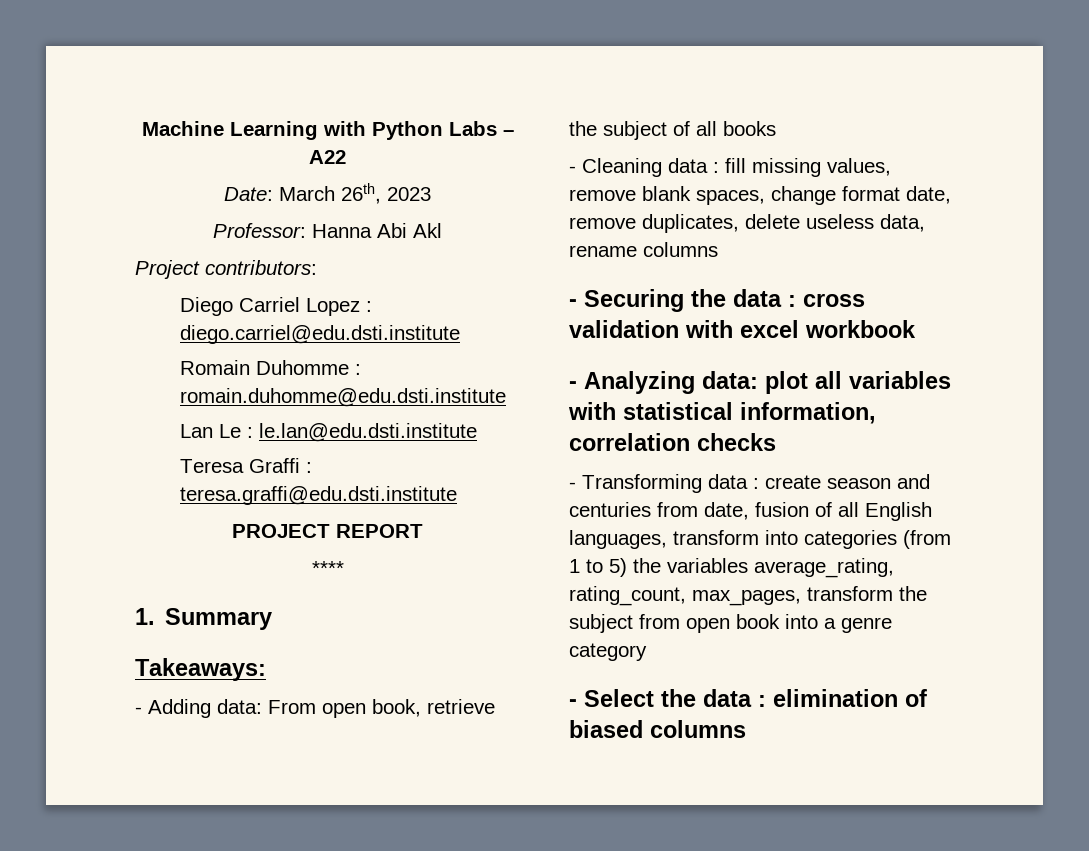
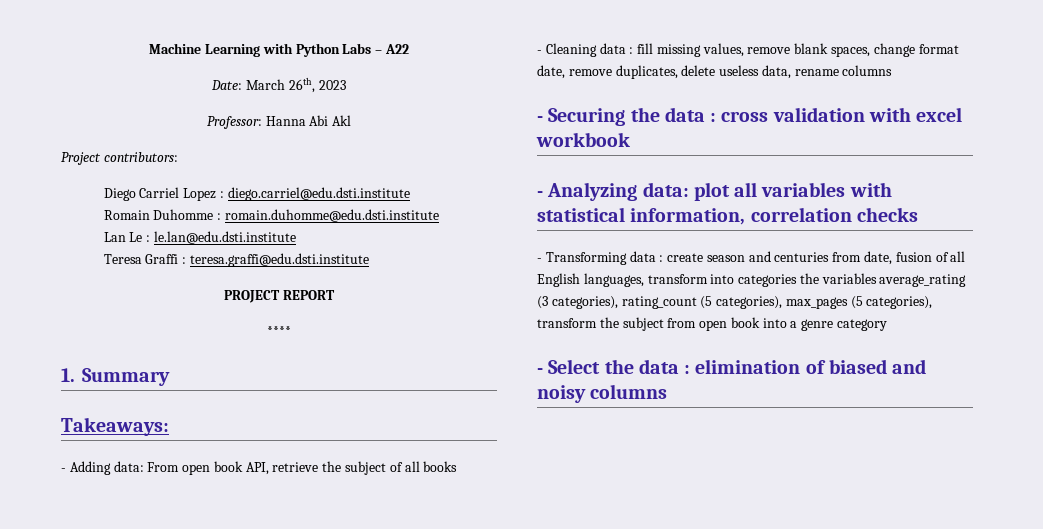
[372,699,421,717] book, -> [213,461,269,475] book API,
[903,530,951,549] [569,558,894,578] [569,586,801,606] (from 1 to 5) the variables average_rating, rating_count, max_pages, -> [799,273,967,287] [537,296,933,309] the variables average_rating (3 categories), rating_count (5 categories), max_pages (5 categories),
(643, 729) none -> [892,359,927,374] [537,385,586,403] and noisy

